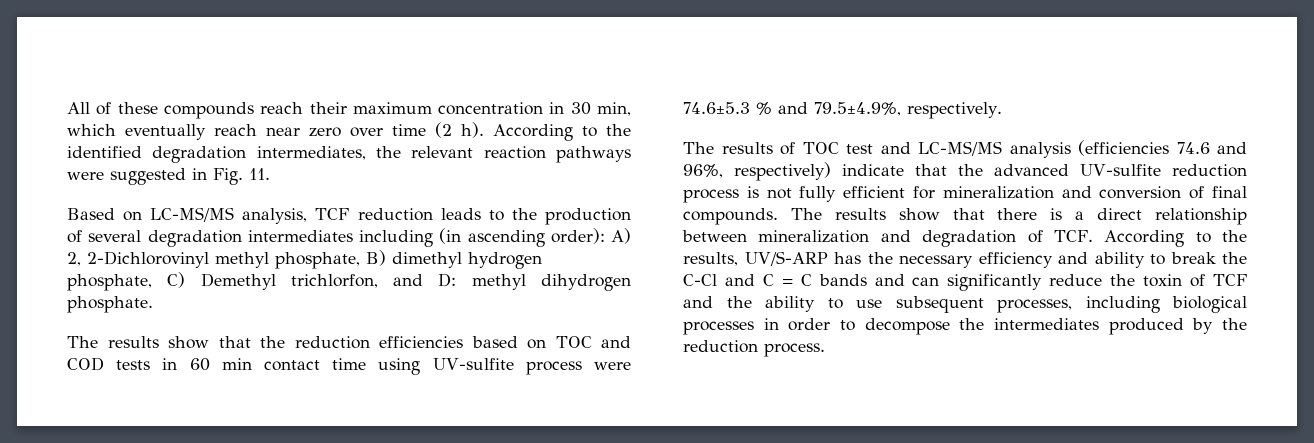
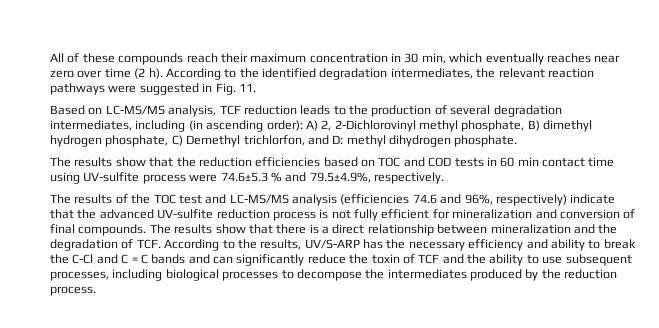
[214,124,257,136] reach -> [546,53,591,63] reaches
[247,230,353,242] intermediates -> [50,120,132,131] intermediates,
(795, 148) none -> [131,194,151,204] the
(911, 236) none -> [598,224,618,234] the
[763,318,831,331] in order -> (279, 276) none

